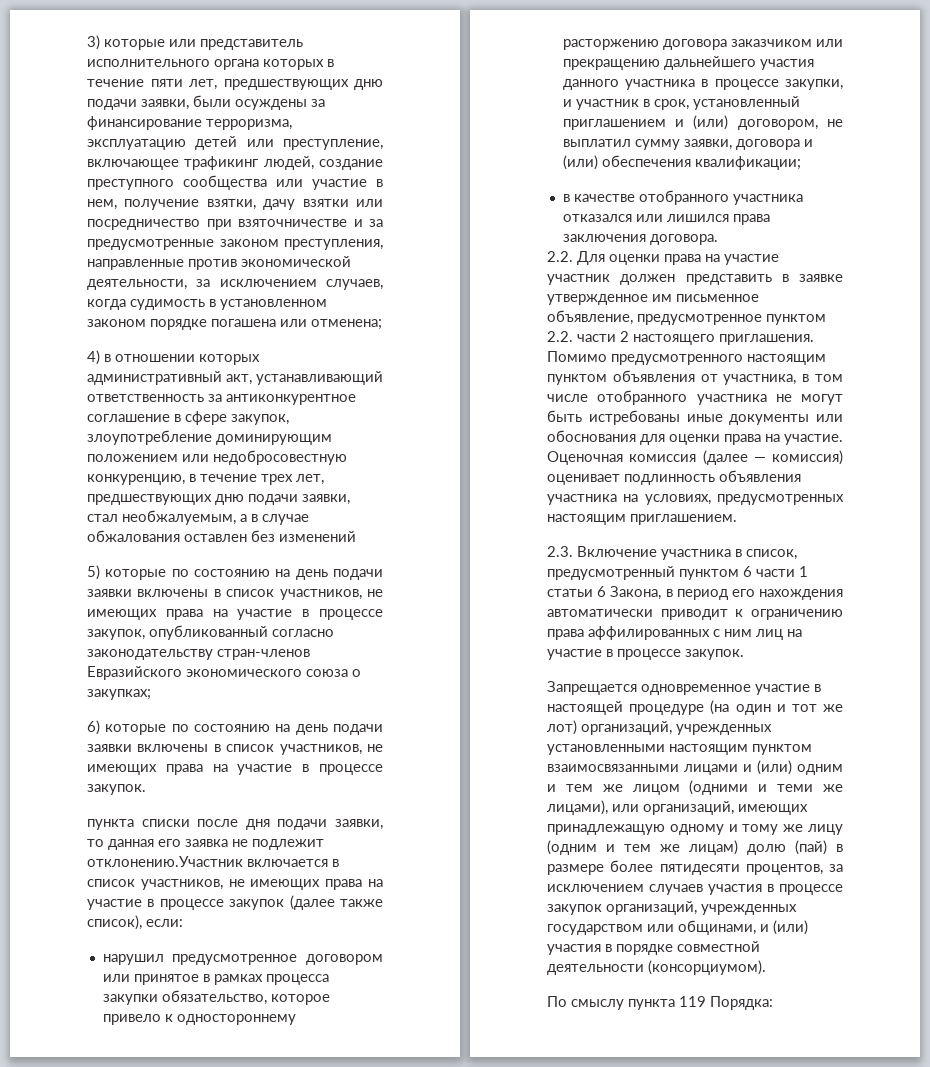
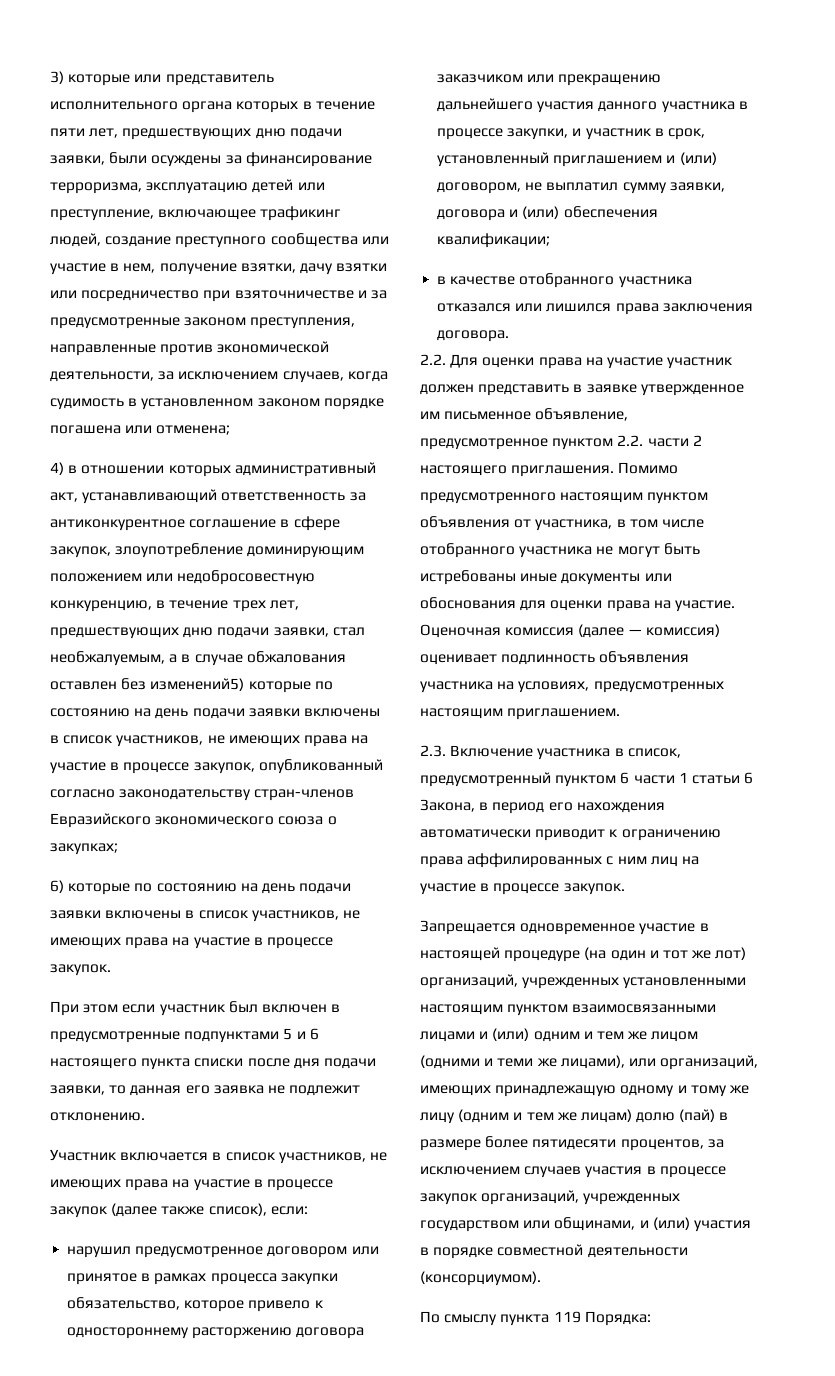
[279,531,356,542] [87,565,100,580] изменений // 5) -> [150,678,245,691] изменений5)
(146, 789) none -> [50,1001,341,1016] [50,1028,319,1043] [50,1058,137,1069] При этом если участник был включен в предусмотренные подпунктами 5 и 6 настоящего
[87,856,243,867] отклонению.Участник -> [50,1112,145,1121] [50,1149,117,1161] отклонению. // Участник

